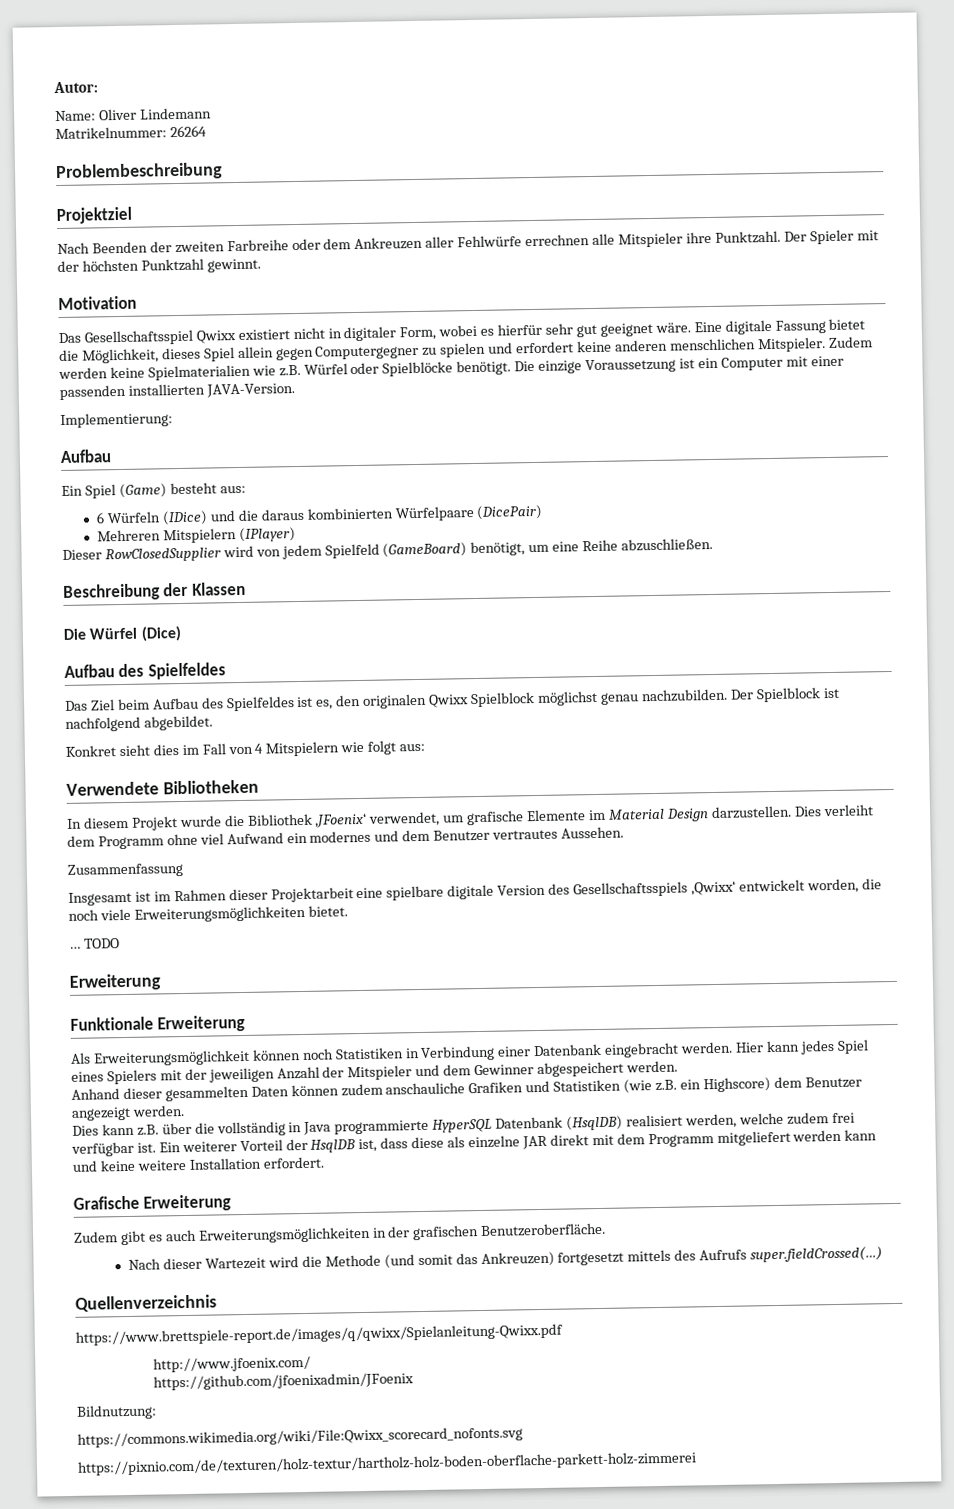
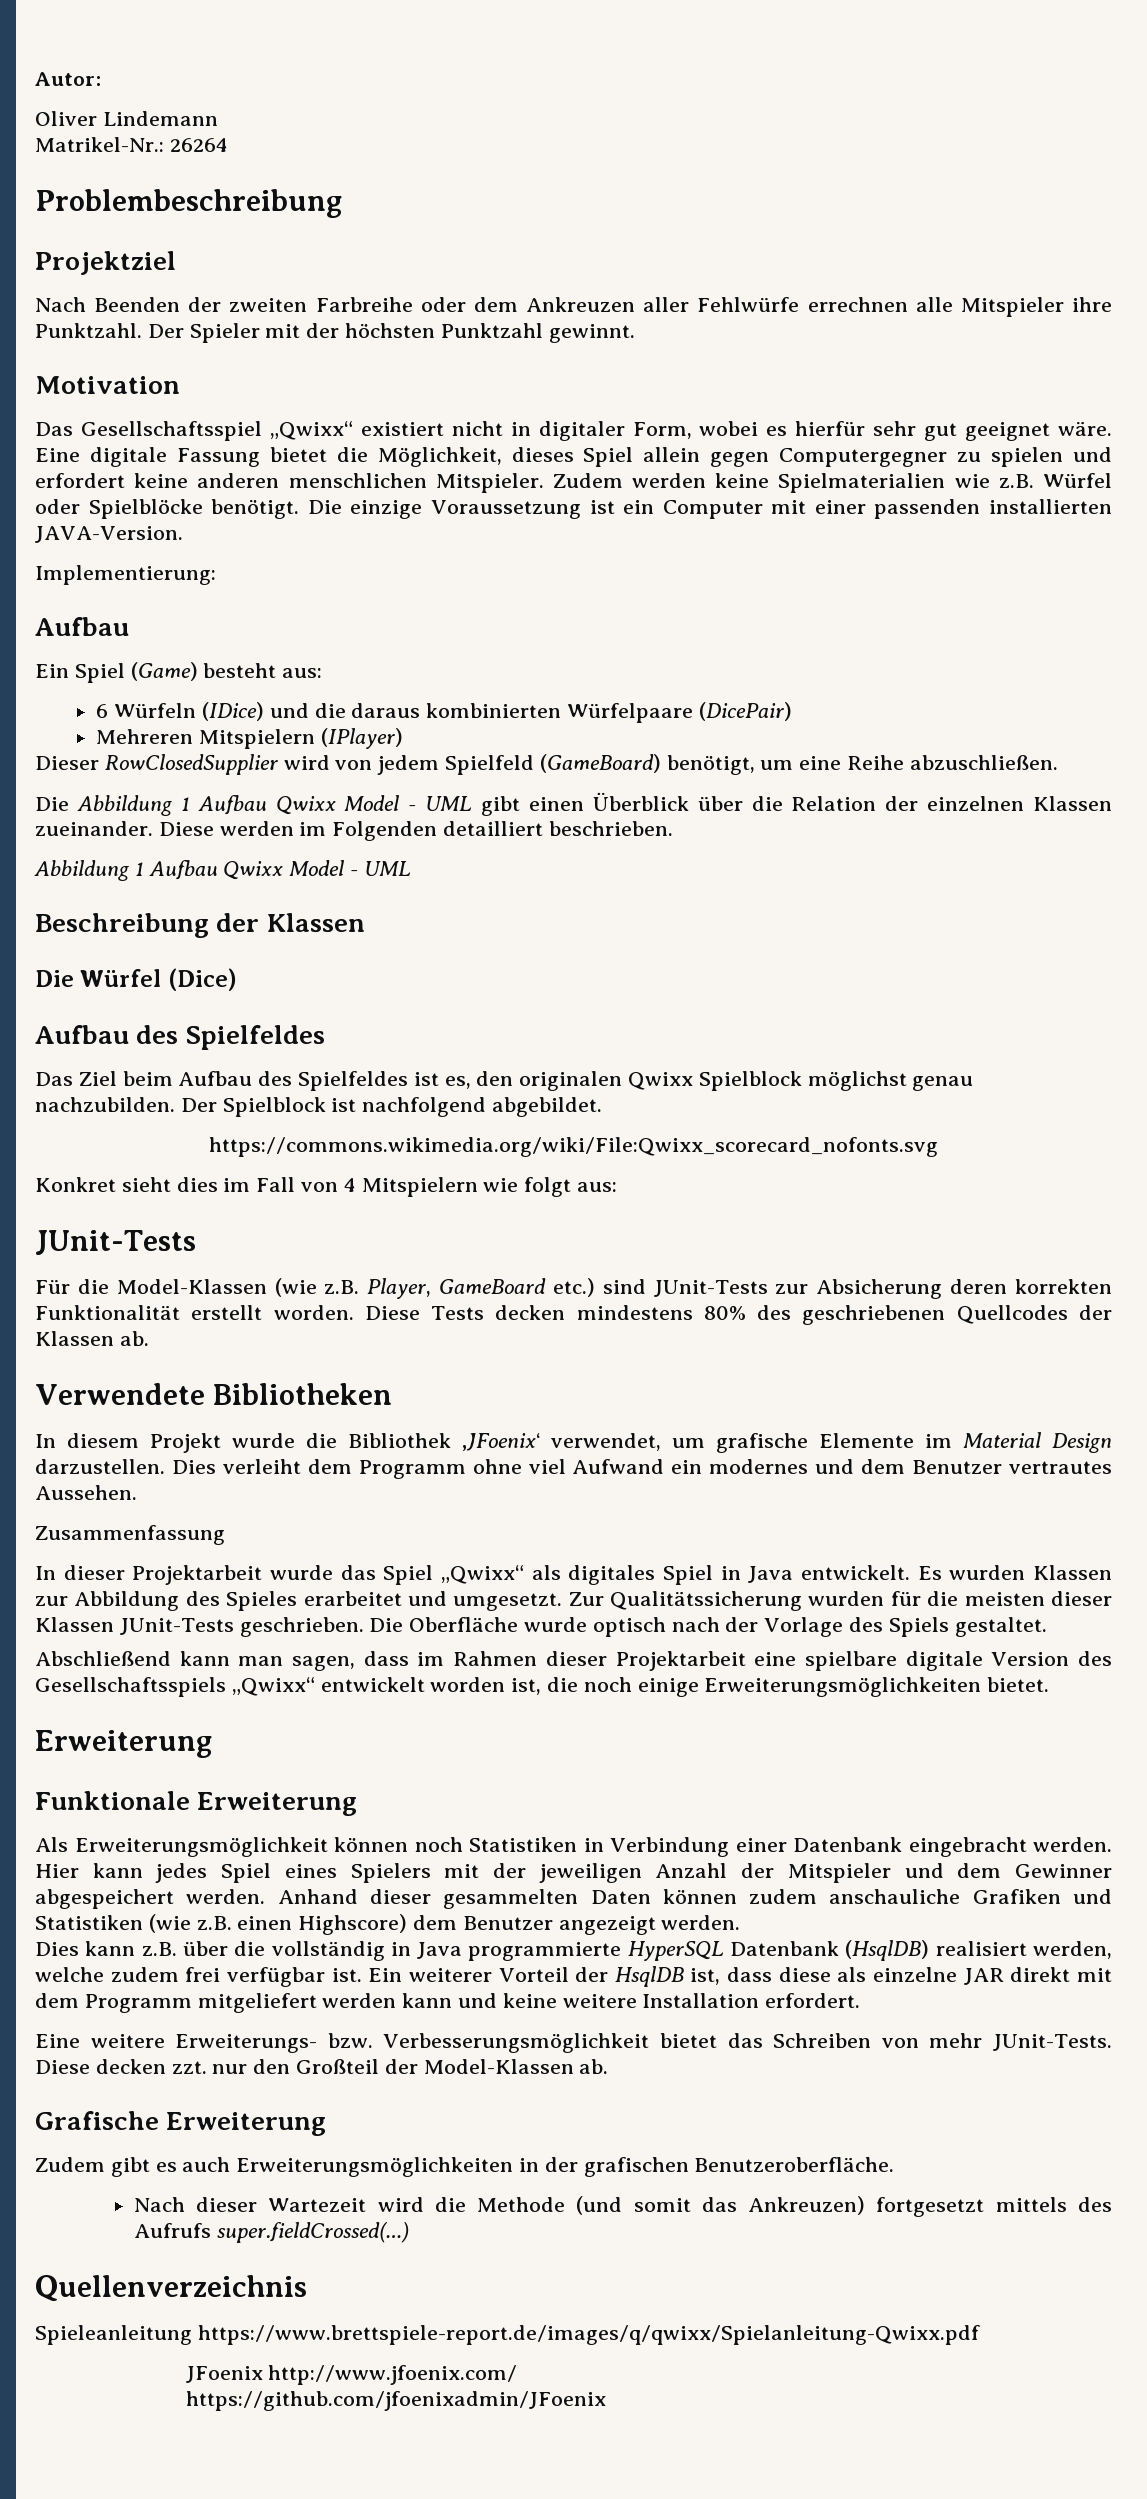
[55,110,96,122] Name: -> (101, 79) none
[55,126,167,140] Matrikelnummer: -> [35,137,164,152] Matrikel-Nr.:
[195,330,236,344] Qwixx -> [269,421,353,440] „Qwixx“
(714, 544) none -> [35,792,1112,816] [35,821,673,841] [34,860,411,881] // Die Abbildung 1 Aufbau Qwixx Model - UML gibt einen Überblick über die Relation der einzelnen Klassen zueinander. Diese werden im Folgenden detailliert beschrieben. // Abbildung 1 Aufbau Qwixx Model - UML
(213, 723) none -> [209,1137,939,1157] // https://commons.wikimedia.org/wiki/File:Qwixx_scorecard_nofonts.svg
(426, 747) none -> [35,1230,196,1255] [35,1278,1113,1299] [35,1305,1113,1325] [35,1331,149,1346] // JUnit-Tests // Für die Model-Klassen (wie z.B. Player, GameBoard etc.) sind JUnit-Tests zur Absicherung deren korrekten Funktionalität erstellt worden. Diese Tests decken mindestens 80% des geschriebenen Quellcodes der Klassen ab.
[68,891,151,906] Insgesamt ist -> [35,1565,1112,1585] [35,1591,1112,1611] [35,1617,1047,1637] [35,1651,409,1671] In dieser Projektarbeit wurde das Spiel „Qwixx“ als digitales Spiel in Java entwickelt. Es wurden Klassen zur Abbildung des Spieles erarbeitet und umgesetzt. Zur Qualitätssicherung wurden für die meisten dieser Klassen JUnit-Tests geschrieben. Die Oberfläche wurde optisch nach der Vorlage des Spiels gestaltet. // Abschließend kann man sagen, dass
[690,878,859,896] ‚Qwixx‘ entwickelt worden, -> [231,1677,542,1696] „Qwixx“ entwickelt worden ist,
[99,908,131,921] viele -> [637,1678,699,1697] einige
[69,938,120,949] // … TODO -> (1050, 1684) none
(678, 1066) // -> (266, 1896) none
[679,1079,701,1090] ein -> [237,1916,293,1930] einen
(324, 1162) none -> [35,2033,1113,2053] [35,2059,609,2074] // Eine weitere Erweiterungs- bzw. Verbesserungsmöglichkeit bietet das Schreiben von mehr JUnit-Tests. Diese decken zzt. nur den Großteil der Model-Klassen ab.
(217, 1303) none -> [35,2325,192,2345] Spieleanleitung
(563, 1334) none -> [185,2366,263,2383] JFoenix
[76,1404,157,1420] [77,1426,523,1448] [77,1451,697,1476] // Bildnutzung: // https://commons.wikimedia.org/wiki/File:Qwixx_scorecard_nofonts.svg // https://pixnio.com/de/texturen/holz-textur/hartholz-holz-boden-oberflache-parkett-holz-zimmerei -> (606, 2401) none

